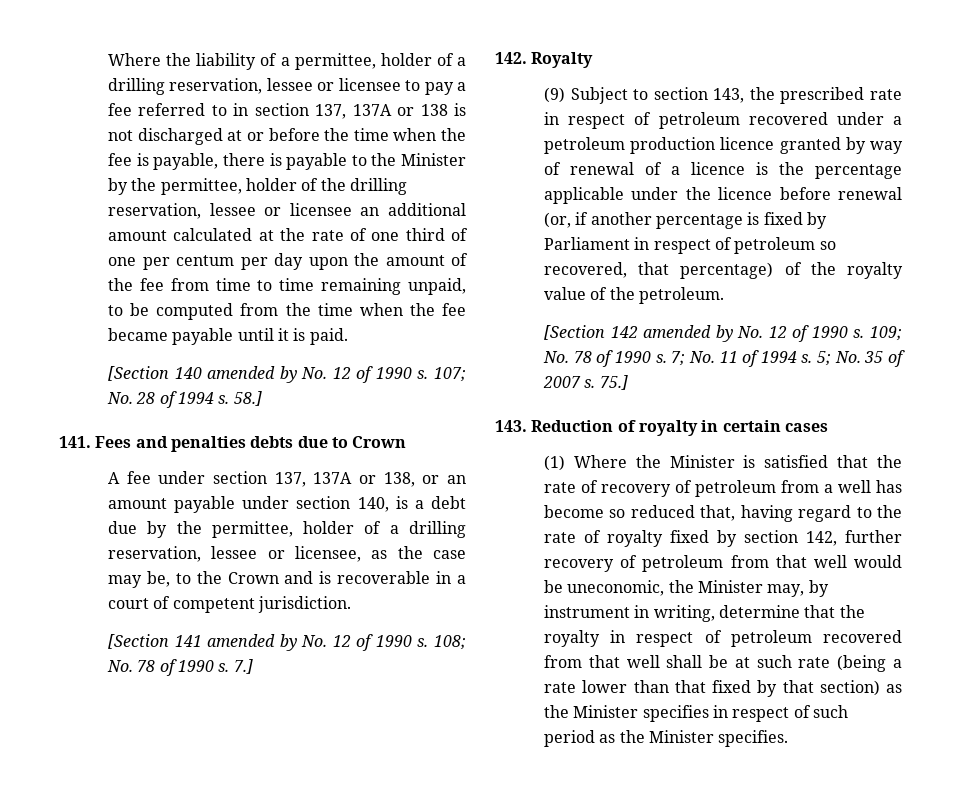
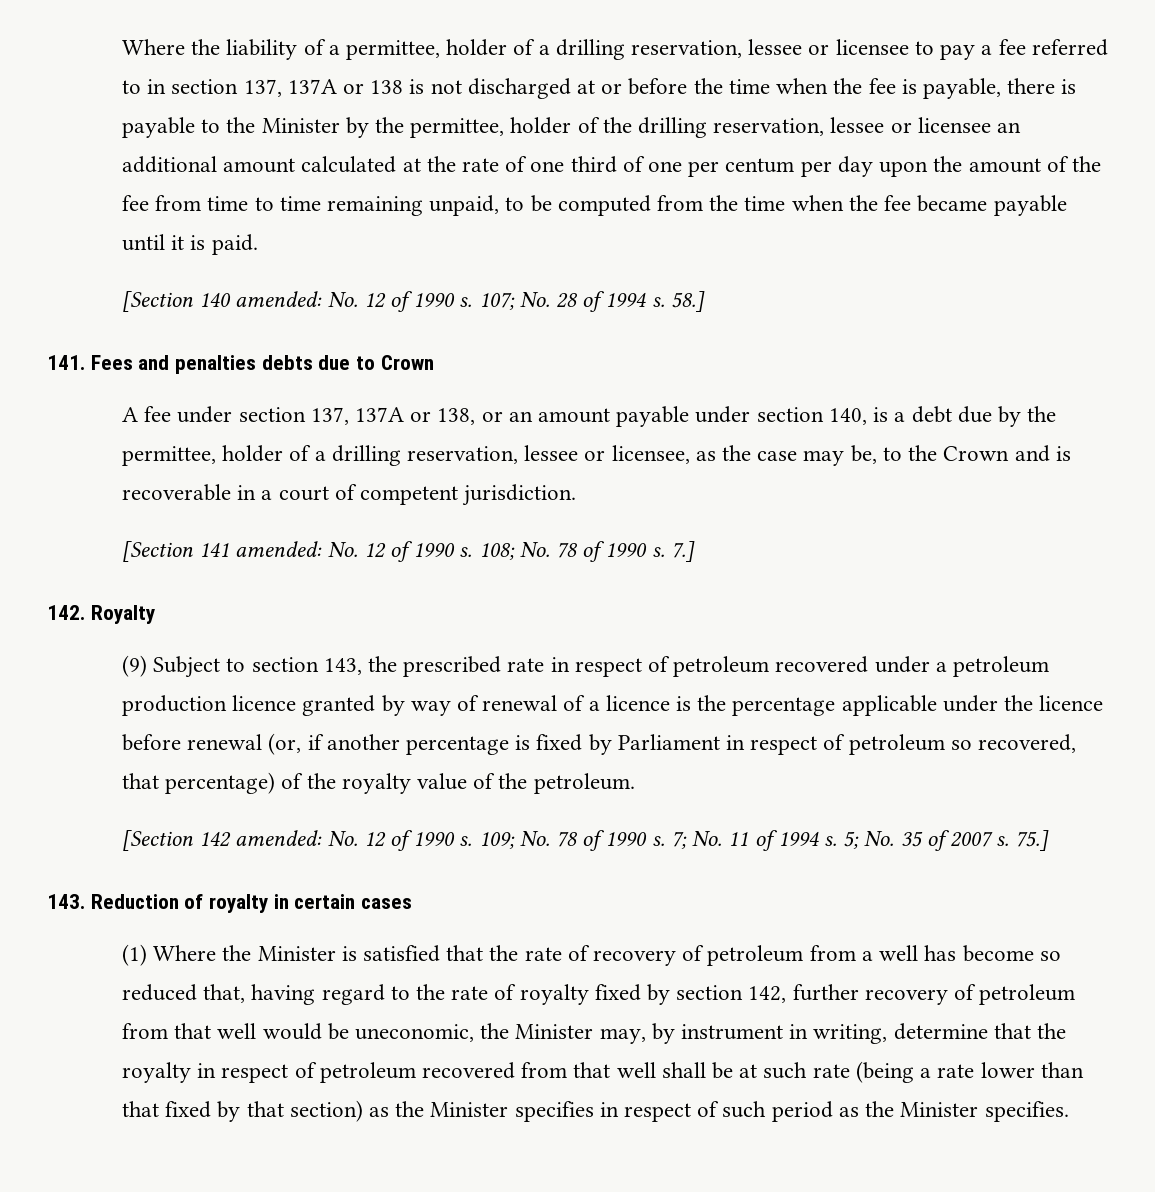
[207,366,297,383] amended by -> [235,291,323,307] amended:
[207,634,297,651] amended by -> [235,541,323,557] amended:
[643,325,733,342] amended by -> [235,830,323,846] amended:

